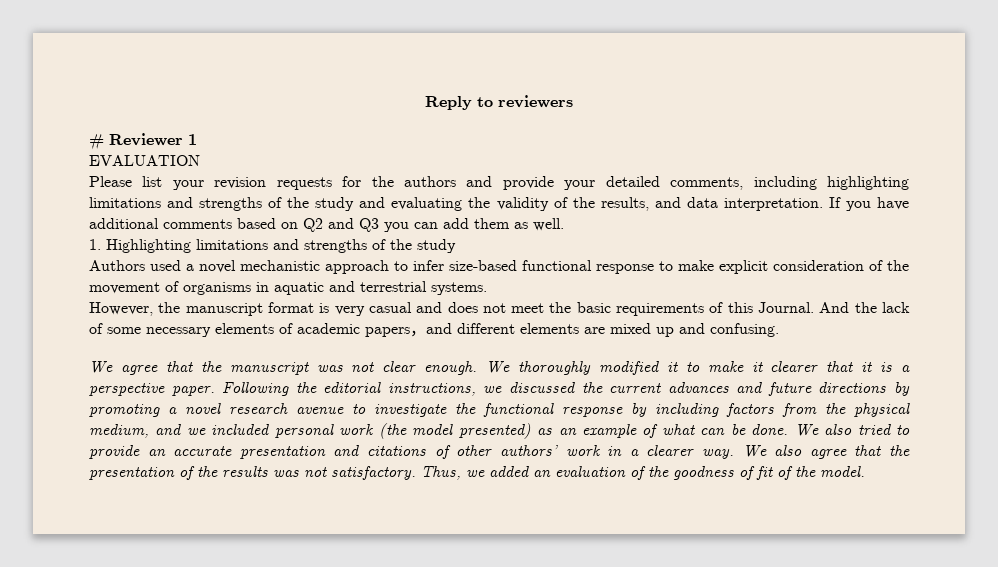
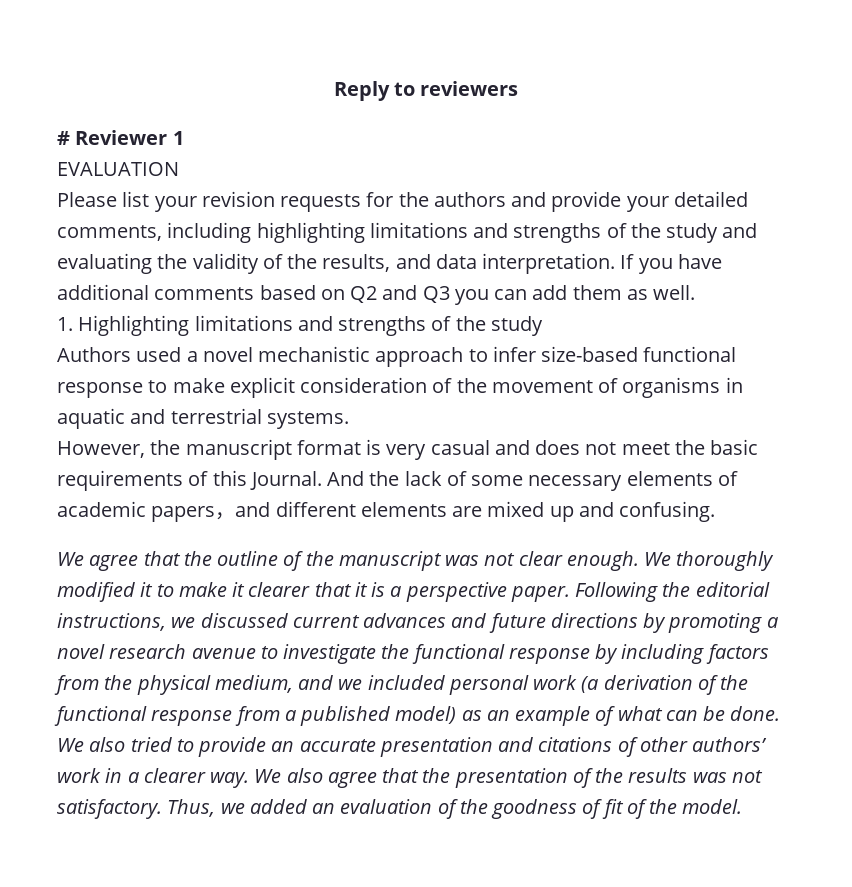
(222, 366) none -> [217,551,334,571] outline of the
[581,382,603,393] the -> (288, 620) none
[378,423,531,439] (the model presented) -> [581,675,749,695] [54,706,457,726] (a derivation of the functional response from a published model)

